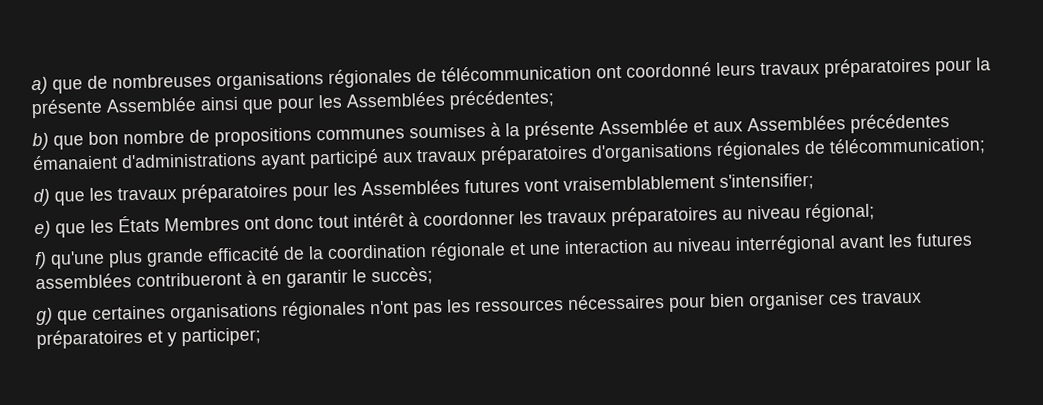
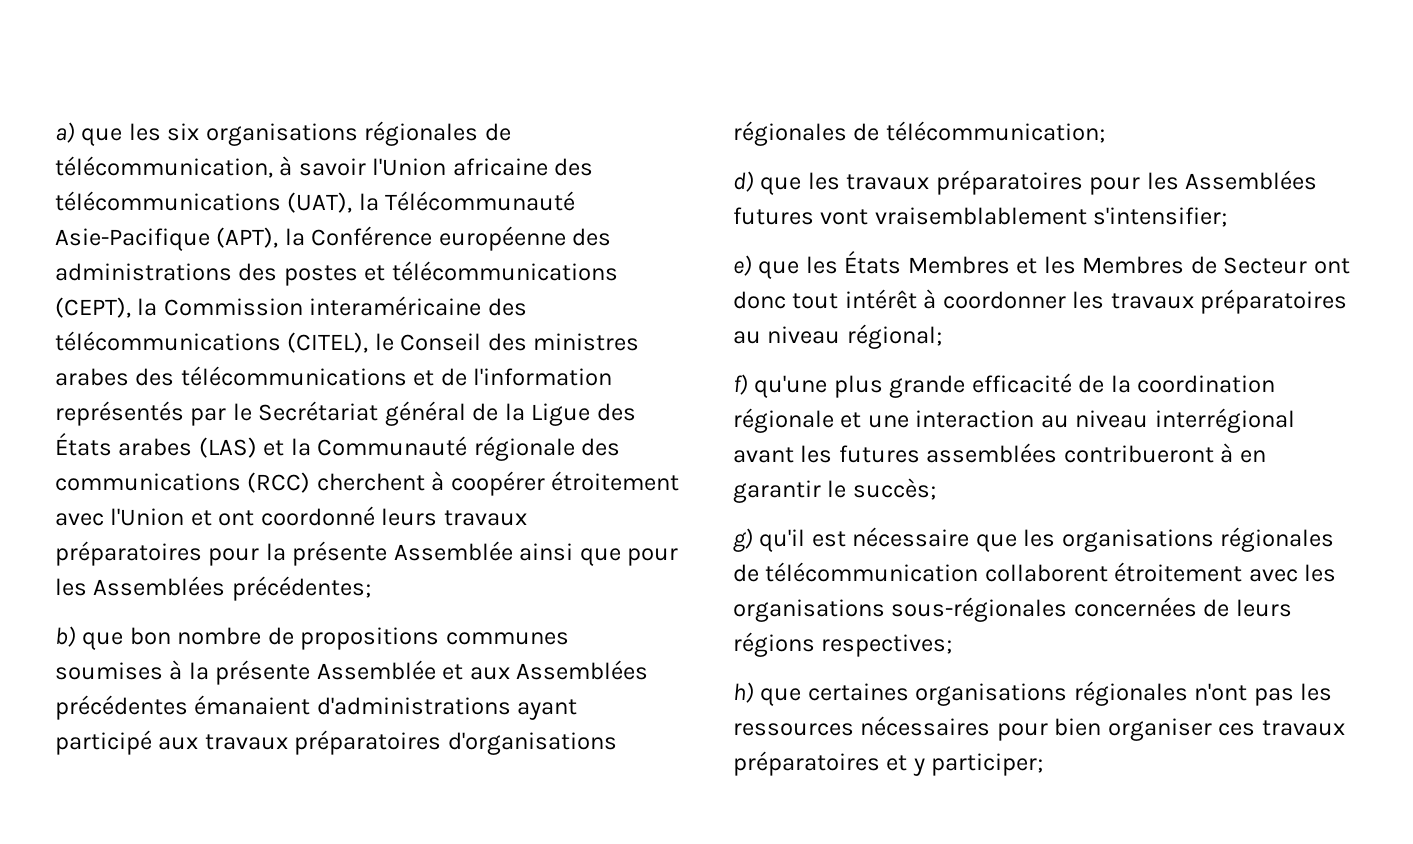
[87,64,592,91] de nombreuses organisations régionales de télécommunication -> [128,121,511,146] [55,156,594,178] [55,191,576,213] [55,226,612,251] [55,261,618,286] [55,296,527,318] [55,331,640,353] [55,366,613,386] [55,401,636,426] [55,433,621,461] [55,471,680,496] [55,508,212,526] les six organisations régionales de télécommunication, à savoir l'Union africaine des télécommunications (UAT), la Télécommunauté Asie-Pacifique (APT), la Conférence européenne des administrations des postes et télécommunications (CEPT), la Commission interaméricaine des télécommunications (CITEL), le Conseil des ministres arabes des télécommunications et de l'information représentés par le Secrétariat général de la Ligue des États arabes (LAS) et la Communauté régionale des communications (RCC) cherchent à coopérer étroitement avec l'Union et
(240, 224) none -> [1016,256,1308,274] et les Membres de Secteur
(53, 316) none -> [759,527,1335,552] [733,562,1337,582] [733,597,1292,622] [733,632,953,657] [733,682,754,703] qu'il est nécessaire que les organisations régionales de télécommunication collaborent étroitement avec les organisations sous-régionales concernées de leurs régions respectives; // h)

